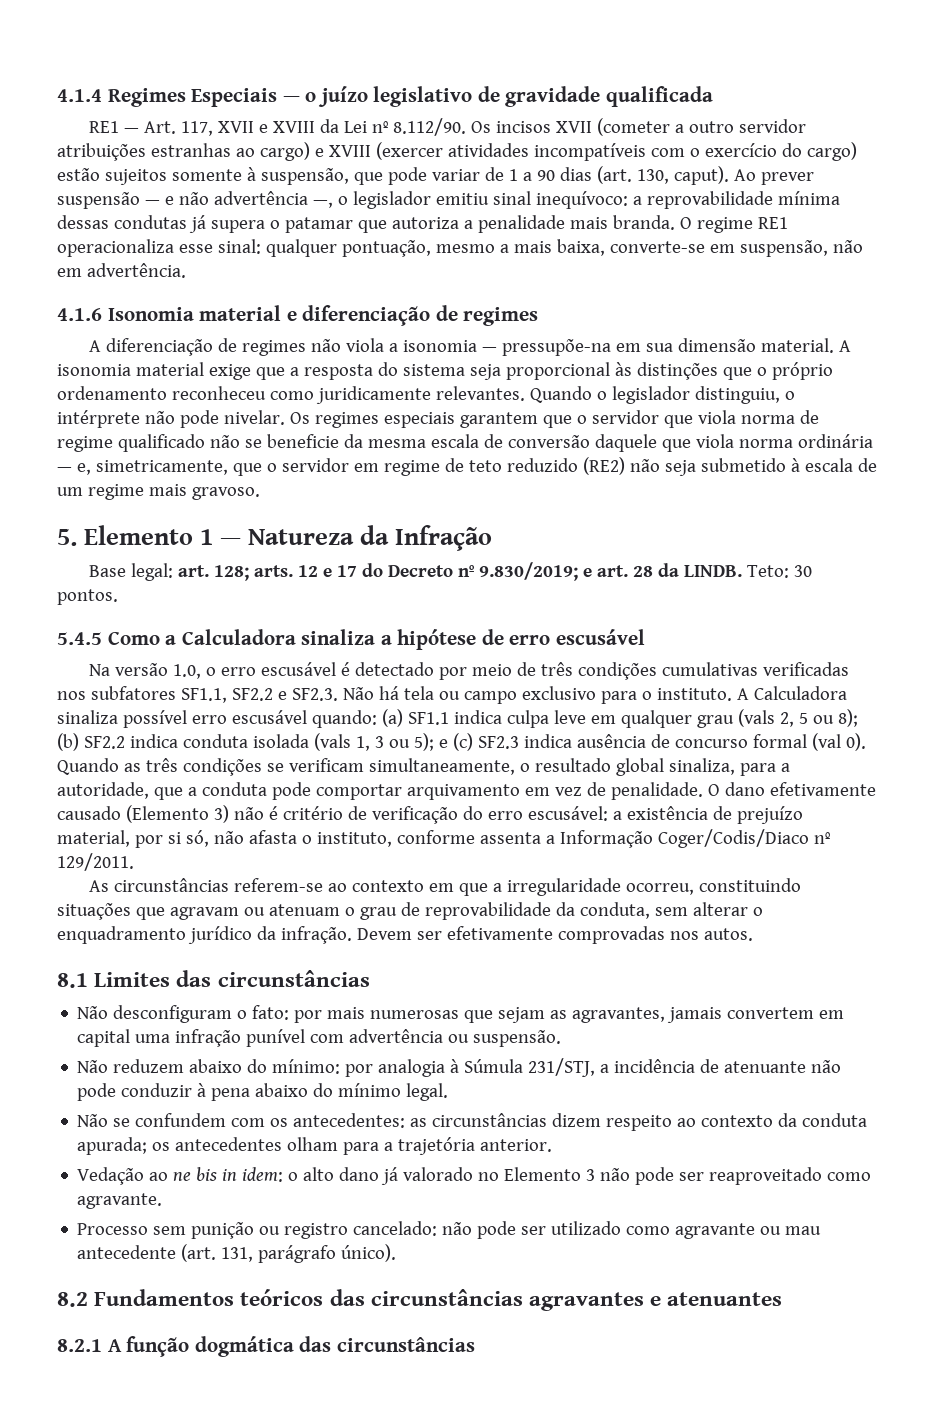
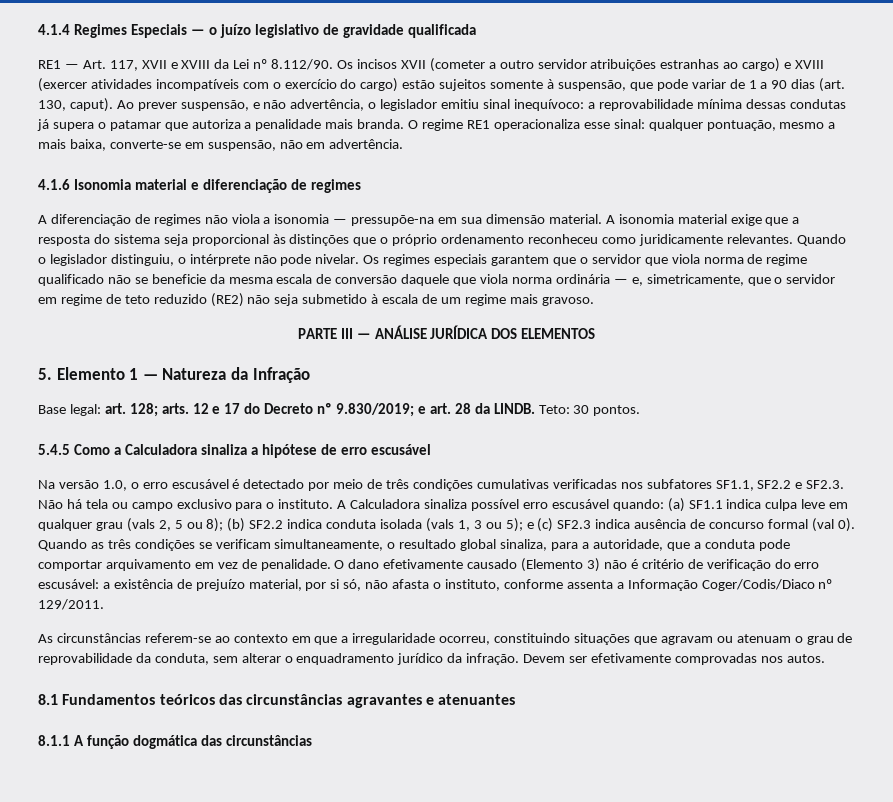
[57,191,333,209] suspensão — e não advertência —, -> [180,99,365,111] suspensão, e não advertência,
(260, 493) none -> [297,325,596,339] // PARTE III — ANÁLISE JURÍDICA DOS ELEMENTOS
[94,970,370,987] [77,1005,845,1023] [77,1029,562,1047] [77,1058,842,1077] [77,1083,449,1101] [77,1113,868,1131] [77,1137,553,1155] [77,1167,872,1185] [77,1193,163,1209] [77,1221,822,1239] [77,1244,397,1263] [57,1292,88,1307] Limites das circunstâncias // Não desconfiguram o fato: por mais numerosas que sejam as agravantes, jamais convertem em capital uma infração punível com advertência ou suspensão. // Não reduzem abaixo do mínimo: por analogia à Súmula 231/STJ, a incidência de atenuante não pode conduzir à pena abaixo do mínimo legal. // Não se confundem com os antecedentes: as circunstâncias dizem respeito ao contexto da conduta apurada; os antecedentes olham para a trajetória anterior. // Vedação ao ne bis in idem: o alto dano já valorado no Elemento 3 não pode ser reaproveitado como agravante. // Processo sem punição ou registro cancelado: não pode ser utilizado como agravante ou mau antecedente (art. 131, parágrafo único). // 8.2 -> (58, 699) none
[57,1339,102,1352] 8.2.1 -> [38,735,70,746] 8.1.1

